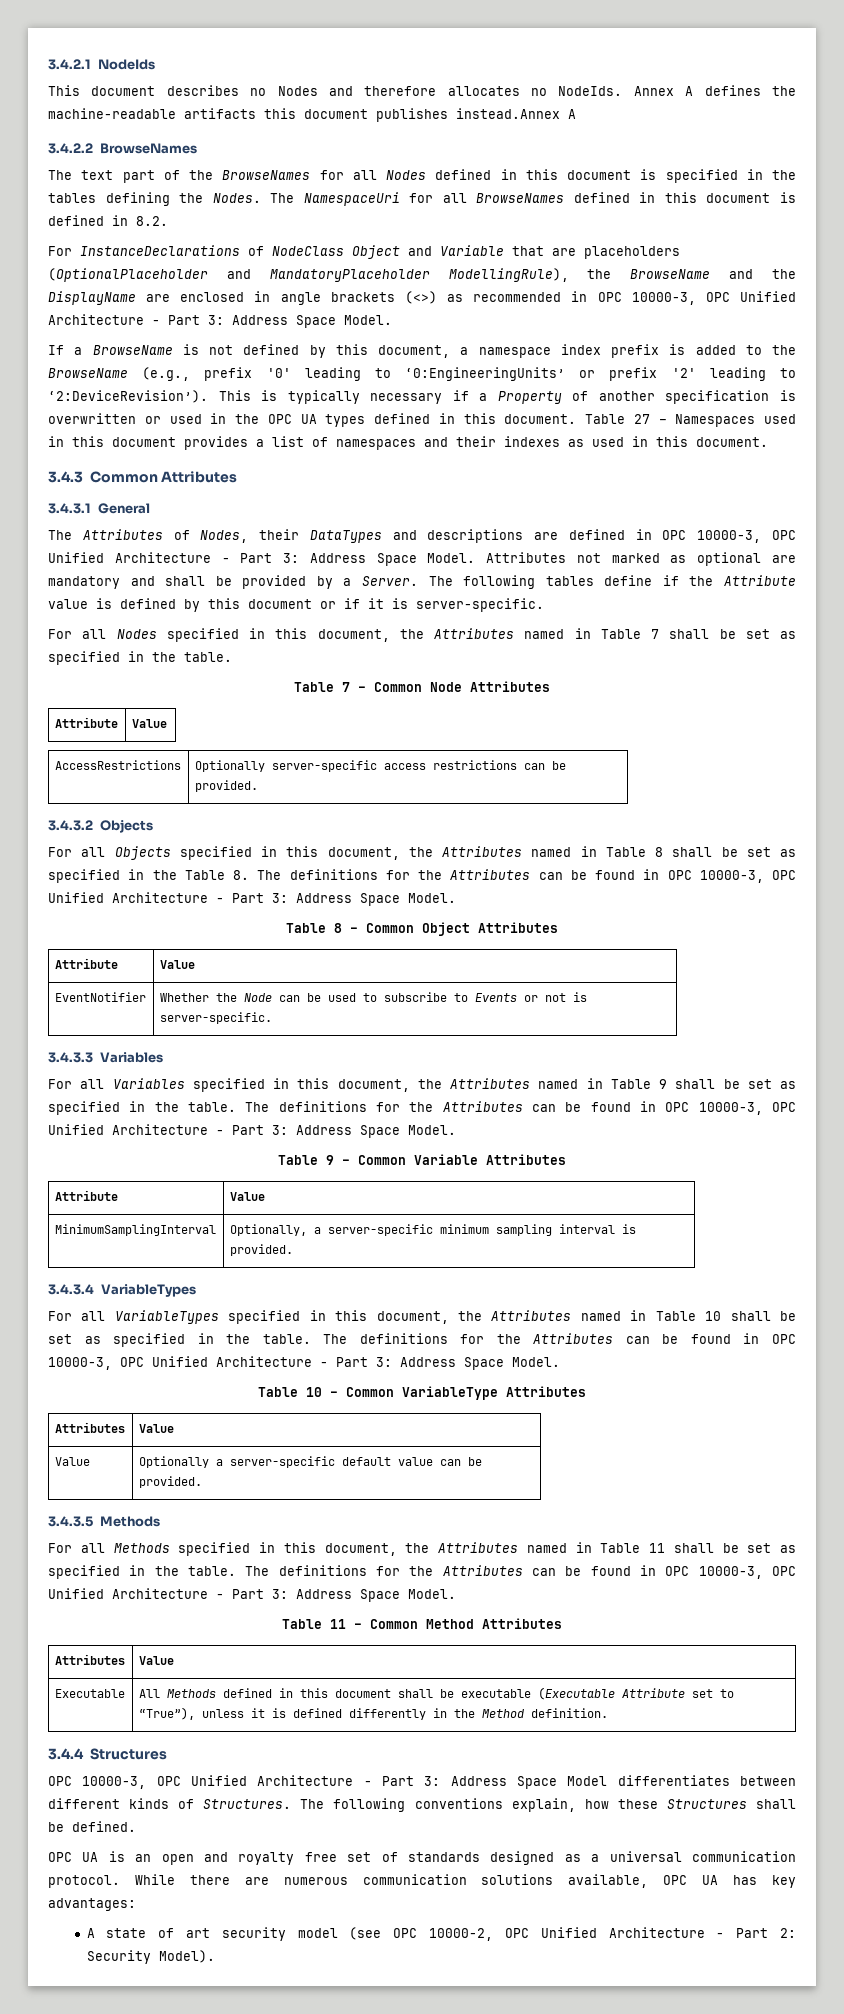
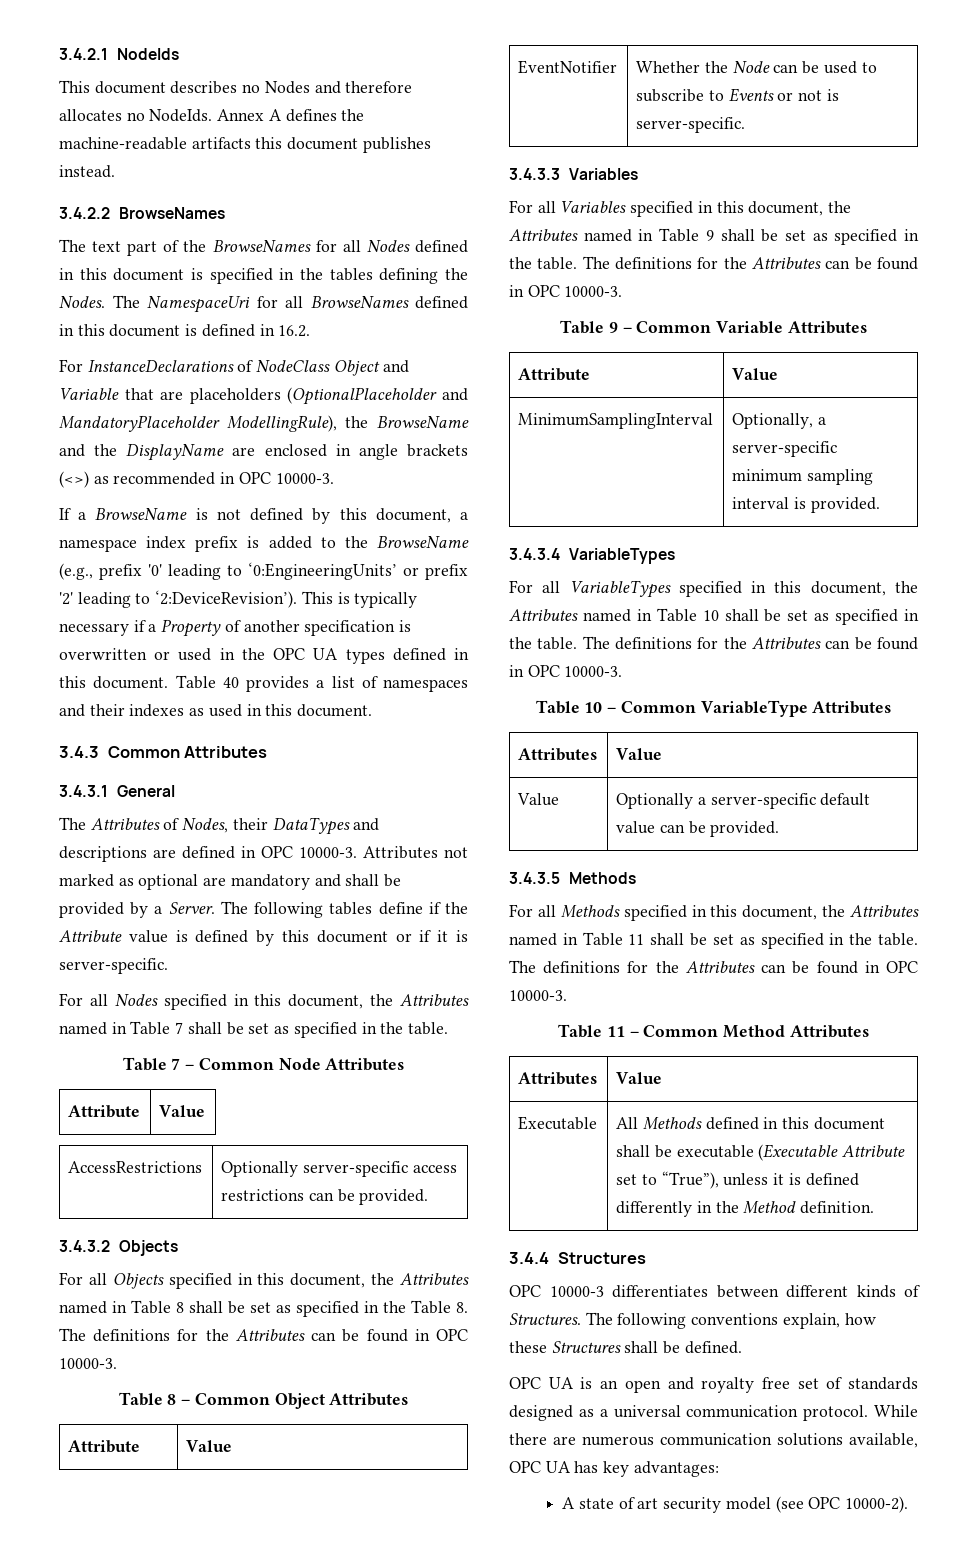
[456,108,576,119] instead.Annex A -> [59,165,115,178] instead.
[136,216,168,226] 8.2. -> [278,325,311,337] 16.2.
[631,291,797,305] [48,314,392,328] 10000-3, OPC Unified Architecture - Part 3: Address Space Model. -> [275,473,334,484] 10000-3.
[633,414,796,427] [48,436,176,447] 27 – Namespaces used in this document -> [222,677,239,688] 40
[697,530,796,543] [48,552,476,566] 10000-3, OPC Unified Architecture - Part 3: Address Space Model. -> [299,847,357,858] 10000-3.
[699,870,796,883] [48,892,456,906] 10000-3, OPC Unified Architecture - Part 3: Address Space Model. -> [59,1358,117,1369] 10000-3.
[698,1102,797,1115] [48,1124,456,1138] 10000-3, OPC Unified Architecture - Part 3: Address Space Model. -> [564,286,623,297] 10000-3.
[48,1356,560,1370] 10000-3, OPC Unified Architecture - Part 3: Address Space Model. -> [564,666,623,677] 10000-3.
[698,1566,797,1579] [48,1588,456,1602] 10000-3, OPC Unified Architecture - Part 3: Address Space Model. -> [509,990,567,1001] 10000-3.
[82,1775,608,1789] 10000-3, OPC Unified Architecture - Part 3: Address Space Model -> [549,1286,604,1297] 10000-3
[429,1927,796,1941] [86,1950,215,1964] 10000-2, OPC Unified Architecture - Part 2: Security Model). -> [845,1496,909,1513] 10000-2).

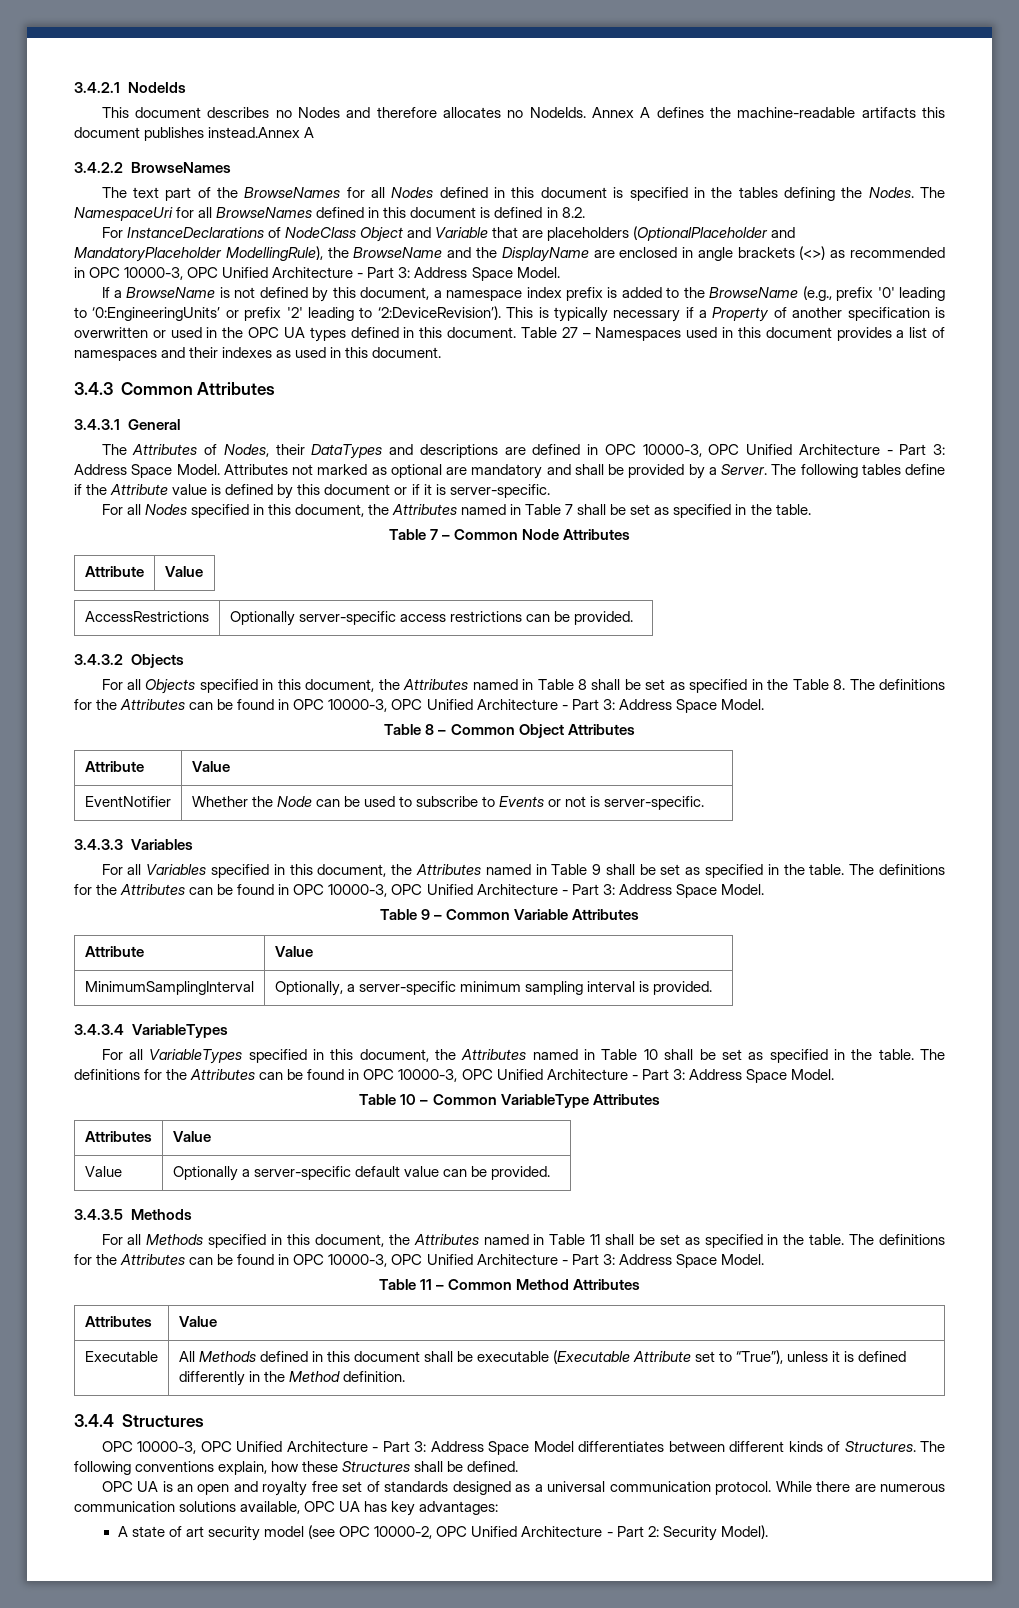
[59,165,115,178] instead. -> [208,127,315,138] instead.Annex A
[278,325,311,337] 16.2. -> [561,207,585,218] 8.2.
[275,473,334,484] 10000-3. -> [124,267,560,281] 10000-3, OPC Unified Architecture - Part 3: Address Space Model.
[222,677,239,688] 40 -> [561,327,832,341] 27 – Namespaces used in this document
[299,847,357,858] 10000-3. -> [642,444,946,457] [74,464,220,478] 10000-3, OPC Unified Architecture - Part 3: Address Space Model.
[59,1358,117,1369] 10000-3. -> [328,699,764,713] 10000-3, OPC Unified Architecture - Part 3: Address Space Model.
[564,286,623,297] 10000-3. -> [328,884,764,898] 10000-3, OPC Unified Architecture - Part 3: Address Space Model.
[564,666,623,677] 10000-3. -> [398,1069,834,1083] 10000-3, OPC Unified Architecture - Part 3: Address Space Model.
[509,990,567,1001] 10000-3. -> [328,1254,764,1268] 10000-3, OPC Unified Architecture - Part 3: Address Space Model.
[549,1286,604,1297] 10000-3 -> [137,1441,574,1455] 10000-3, OPC Unified Architecture - Part 3: Address Space Model
[845,1496,909,1513] 10000-2). -> [374,1525,768,1541] 10000-2, OPC Unified Architecture - Part 2: Security Model).

